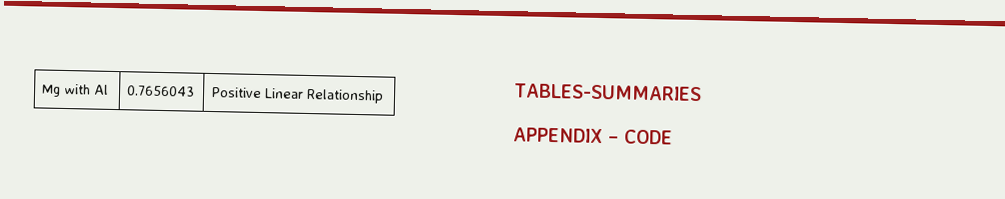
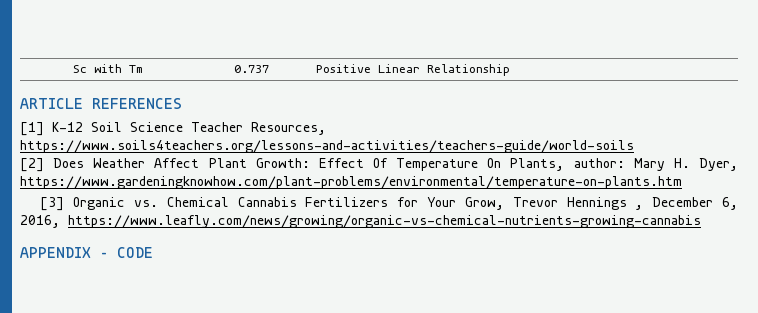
[41,83,110,97] [127,85,196,97] Mg with Al | 0.7656043 -> [72,64,143,73] [233,65,269,73] Sc with Tm | 0.737
[514,83,702,102] TABLES-SUMMARIES -> [20,98,182,109] [20,122,326,136] [20,140,634,153] [20,158,738,172] [20,176,682,189] [40,197,739,211] [20,215,701,228] ARTICLE REFERENCES // [1] K-12 Soil Science Teacher Resources, https://www.soils4teachers.org/lessons-and-activities/teachers-guide/world-soils // [2] Does Weather Affect Plant Growth: Effect Of Temperature On Plants, author: Mary H. Dyer, https://www.gardeningknowhow.com/plant-problems/environmental/temperature-on-plants.htm // [3] Organic vs. Chemical Cannabis Fertilizers for Your Grow, Trevor Hennings , December 6, 2016, https://www.leafly.com/news/growing/organic-vs-chemical-nutrients-growing-cannabis

